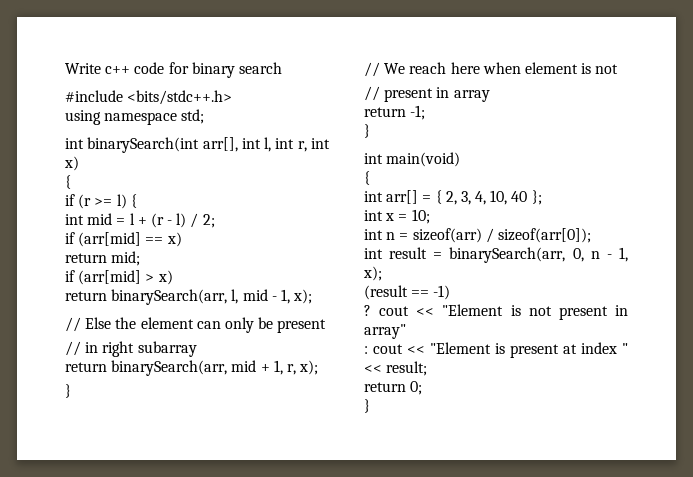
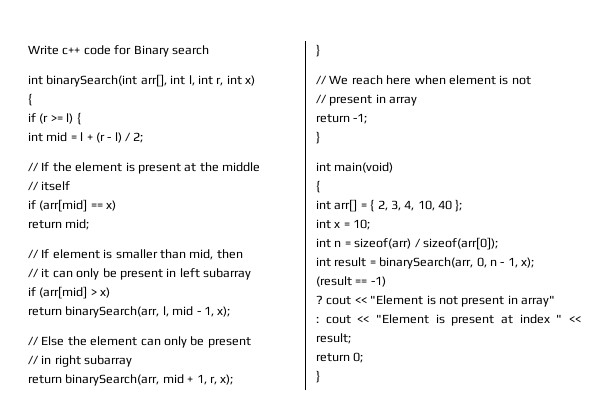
[191,62,235,78] binary -> [133,45,169,57] Binary
[65,90,233,105] [65,109,205,125] // #include <bits/stdc++.h> // using namespace std; -> (209, 50) none
(215, 221) none -> [28,162,260,174] [28,181,71,191] // // If the element is present at the middle // // itself
(141, 258) none -> [28,249,243,260] [28,268,251,280] // // If element is smaller than mid, then // // it can only be present in left subarray

